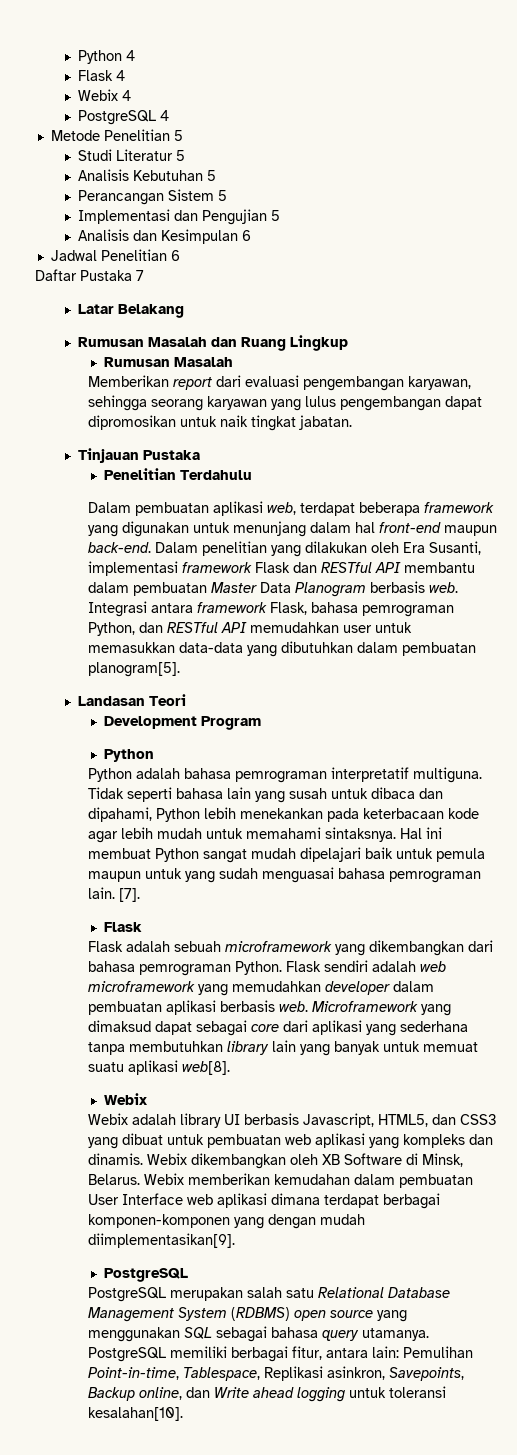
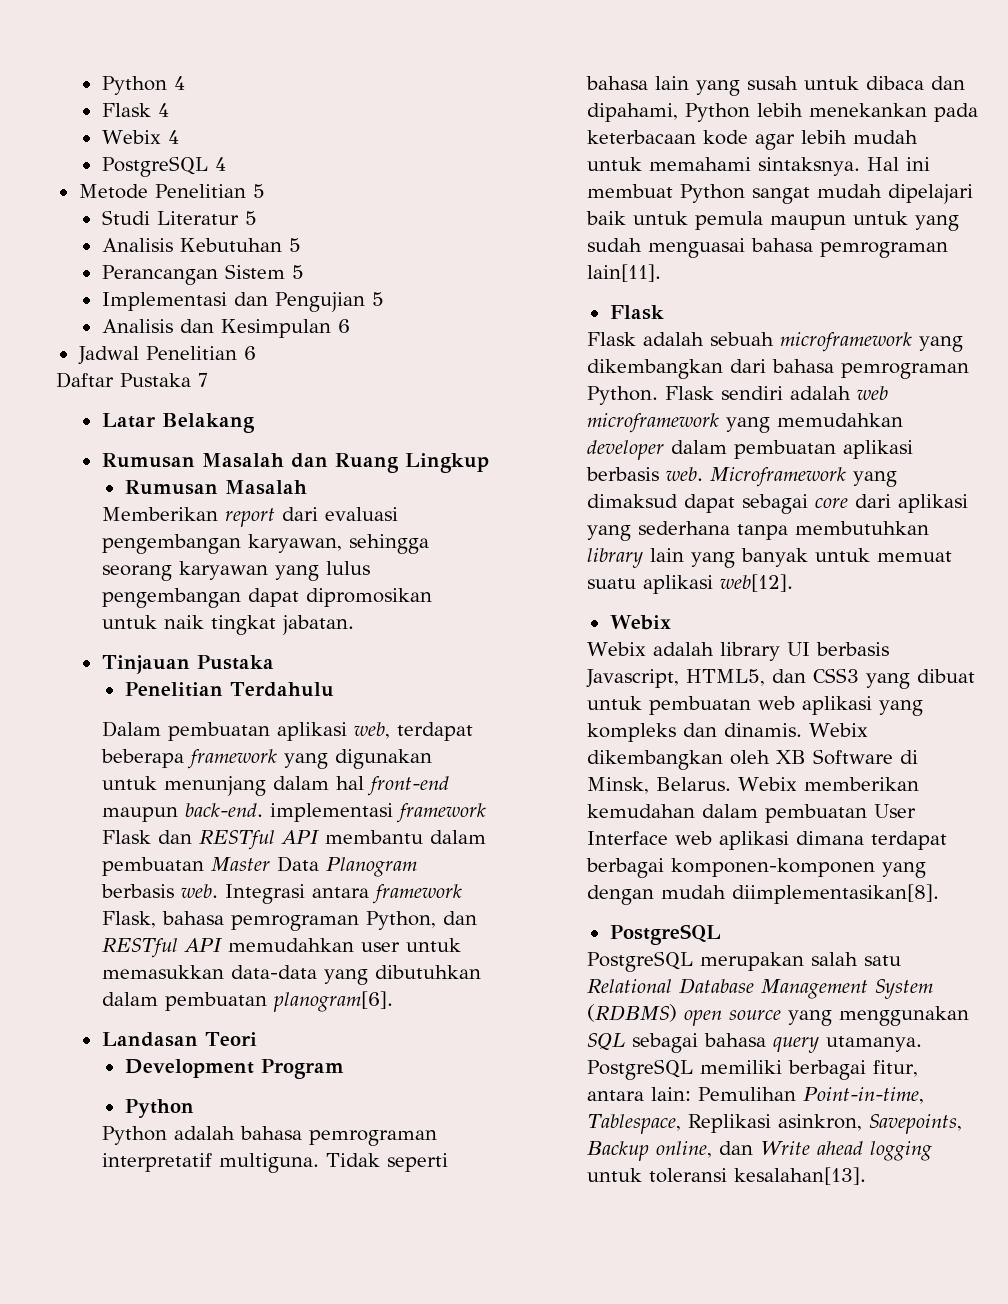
[155,541,482,557] Dalam penelitian yang dilakukan oleh Era Susanti, -> (263, 810) none
[88,662,181,677] planogram[5]. -> [272,991,393,1012] planogram[6].
[88,887,141,902] lain. [7]. -> [586,264,661,282] lain[11].
[182,1061,231,1075] web[8]. -> [719,574,793,592] web[12].
[88,1233,236,1248] diimplementasikan[9]. -> [731,884,939,904] diimplementasikan[8].
[88,1407,184,1421] kesalahan[10]. -> [733,1167,866,1185] kesalahan[13].

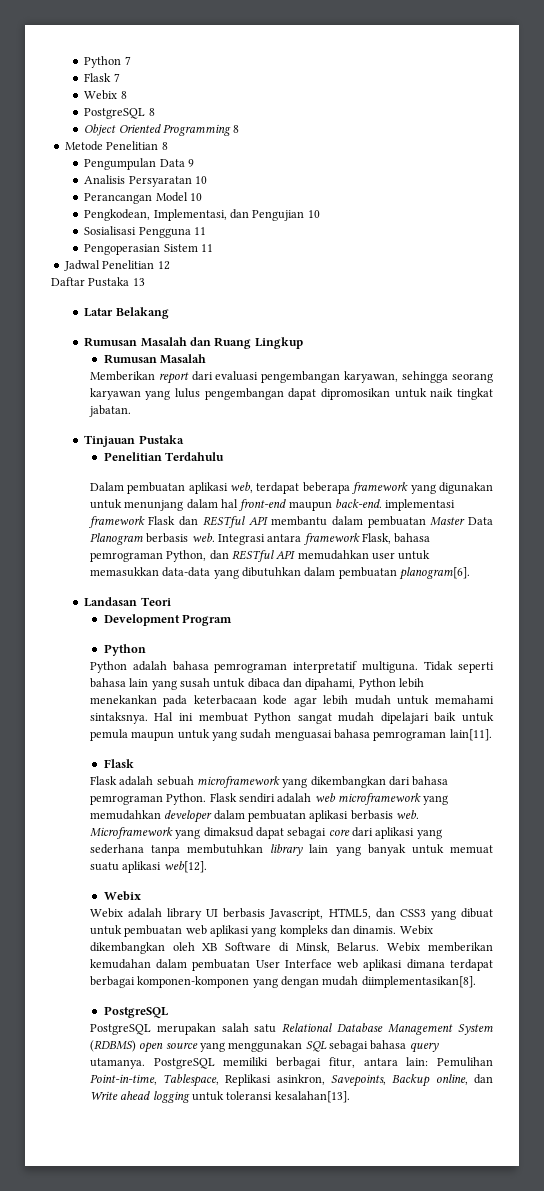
[101,76,185,95] [101,103,169,117] [101,130,179,144] [101,156,226,177] [78,184,265,199] [101,210,257,225] [101,238,301,252] Python 4 // Flask 4 // Webix 4 // PostgreSQL 4 // Metode Penelitian 5 // Studi Literatur 5 // Analisis Kebutuhan 5 -> [84,56,131,68] [84,73,120,82] [84,90,127,100] [84,108,155,119] [84,124,240,136] [64,141,168,151] [84,158,194,170] [84,175,207,187] Python 7 // Flask 7 // Webix 8 // PostgreSQL 8 // Object Oriented Programming 8 // Metode Penelitian 8 // Pengumpulan Data 9 // Analisis Persyaratan 10
[224,264,304,279] [101,292,384,312] [101,319,350,338] Sistem 5 // Implementasi dan Pengujian 5 // Analisis dan Kesimpulan 6 -> [155,192,202,202] [84,209,320,221] [84,226,206,238] [84,244,213,255] Model 10 // Pengkodean, Implementasi, dan Pengujian 10 // Sosialisasi Pengguna 11 // Pengoperasian Sistem 11
[243,346,256,360] 6 -> [157,261,170,270] 12
[198,373,208,387] 7 -> [132,278,145,286] 13

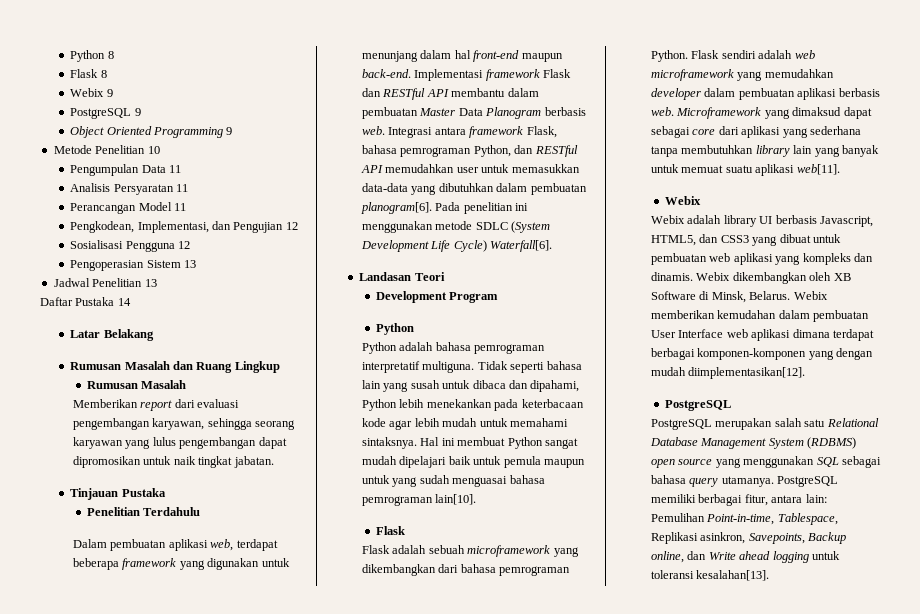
[84,56,131,68] [84,73,120,82] [84,90,127,100] [84,108,155,119] Python 7 // Flask 7 // Webix 8 // PostgreSQL 8 -> [70,50,114,62] [70,69,107,78] [70,88,113,97] [70,108,141,119] Python 8 // Flask 8 // Webix 9 // PostgreSQL 9
[233,125,240,133] 8 -> [226,127,233,135] 9
[161,142,168,150] 8 -> [147,146,160,154] 10
[187,159,194,167] 9 -> [169,165,182,173] 11
[194,176,207,184] 10 -> [176,184,189,192] 11
[189,193,202,201] 10 -> [174,203,187,211] 11
[307,210,320,218] 10 -> [285,222,298,230] 12
[193,227,206,235] 11 -> [178,241,191,249] 12
[200,244,213,252] 11 -> [184,260,197,268] 13
[157,261,170,270] 12 -> [144,279,157,287] 13
[132,278,145,286] 13 -> [117,298,131,306] 14
[385,499,456,511] implementasi -> [414,69,484,81] Implementasi
(471, 573) none -> [435,202,529,214] [362,221,551,233] [361,240,553,252] Pada penelitian ini menggunakan metode SDLC (System Development Life Cycle) Waterfall[6].
[449,729,492,741] lain[11]. -> [435,494,477,505] lain[10].
[163,861,207,873] web[12]. -> [796,164,840,175] web[11].
[361,976,476,988] diimplementasikan[8]. -> [688,367,806,379] diimplementasikan[12].

